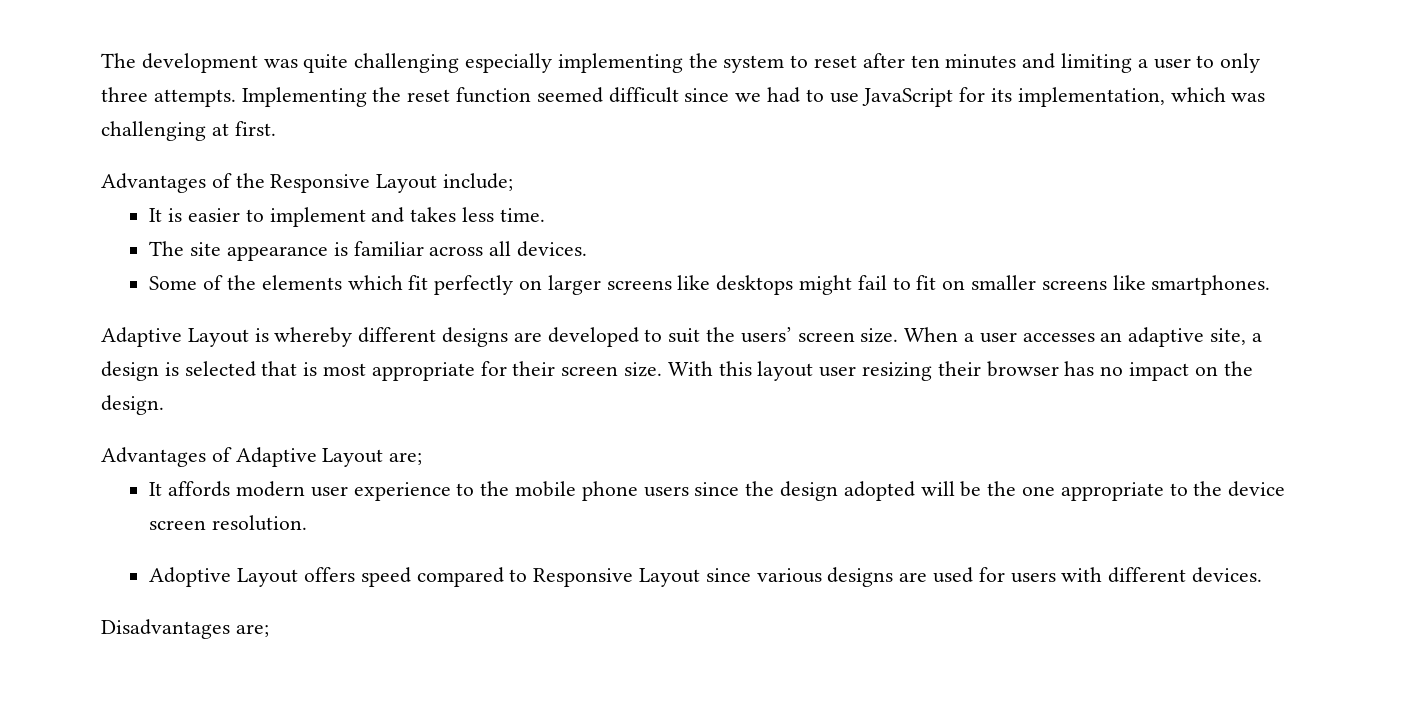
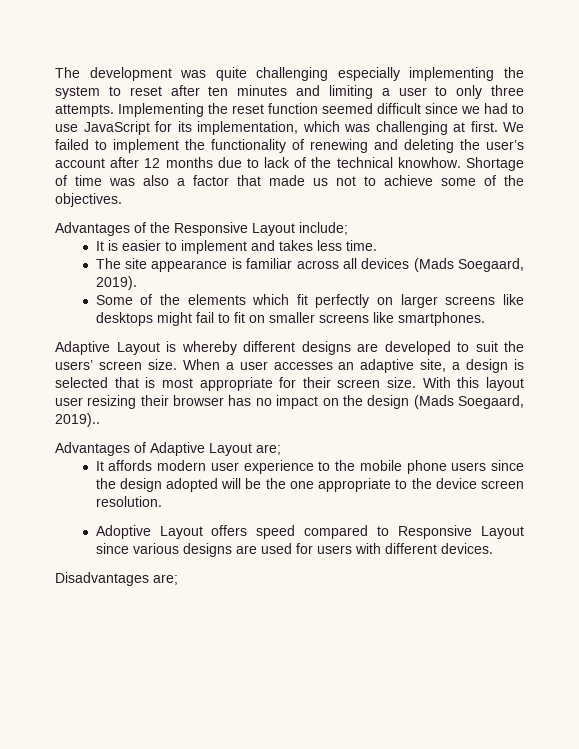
(276, 128) none -> [503,122,524,132] [55,139,524,153] [55,157,524,171] [55,175,524,186] [55,193,122,207] We failed to implement the functionality of renewing and deleting the user’s account after 12 months due to lack of the technical knowhow. Shortage of time was also a factor that made us not to achieve some of the objectives.
[516,241,587,257] devices. -> [361,258,524,272] [95,276,137,290] devices (Mads Soegaard, 2019).
[101,395,164,415] design. -> [367,395,524,409] [55,413,100,427] design (Mads Soegaard, 2019)..

